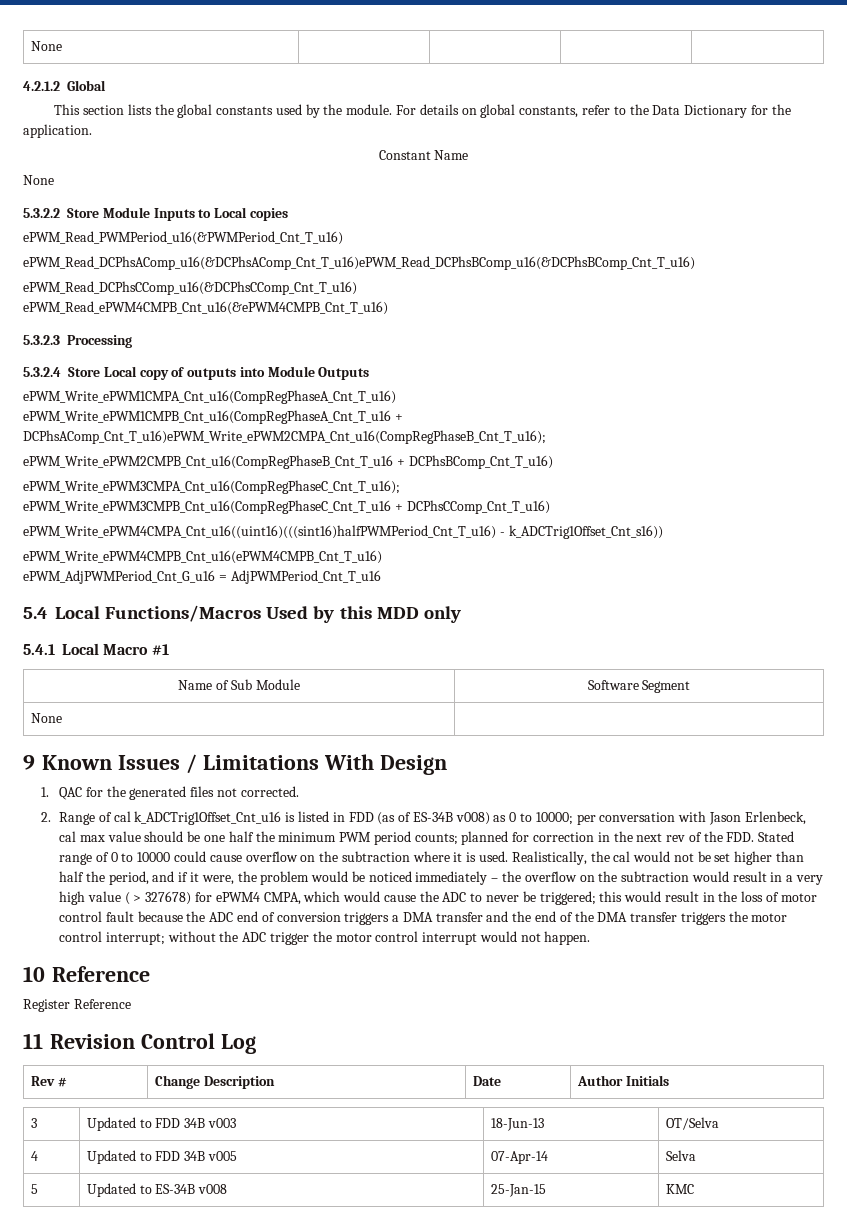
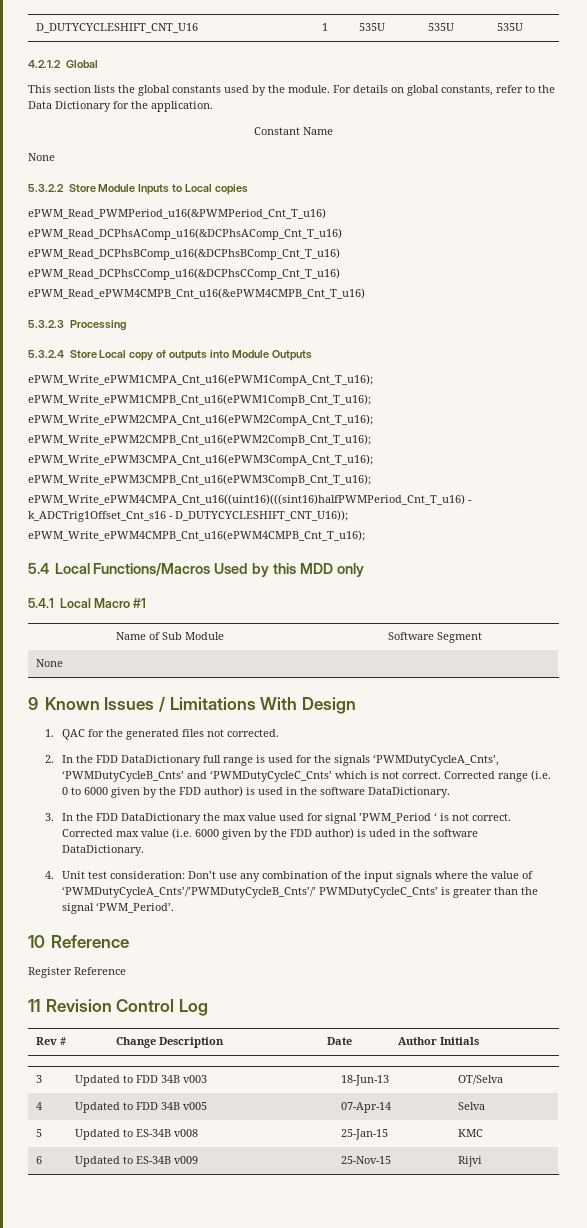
[30,41,62,51] None | | | | -> [35,23,198,33] [321,23,328,31] [358,23,385,31] [427,23,454,31] [496,23,523,31] D_DUTYCYCLESHIFT_CNT_U16 | 1 | 535U | 535U | 535U
[23,256,695,270] ePWM_Read_DCPhsAComp_u16(&DCPhsAComp_Cnt_T_u16)ePWM_Read_DCPhsBComp_u16(&DCPhsBComp_Cnt_T_u16) -> [28,228,342,240] [28,248,340,260] ePWM_Read_DCPhsAComp_u16(&DCPhsAComp_Cnt_T_u16) // ePWM_Read_DCPhsBComp_u16(&DCPhsBComp_Cnt_T_u16)
[23,390,396,404] [23,410,403,424] [23,430,546,444] [23,455,553,469] [23,480,400,494] [23,500,550,514] [23,525,663,539] [23,550,382,564] [23,570,381,584] ePWM_Write_ePWM1CMPA_Cnt_u16(CompRegPhaseA_Cnt_T_u16) // ePWM_Write_ePWM1CMPB_Cnt_u16(CompRegPhaseA_Cnt_T_u16 + DCPhsAComp_Cnt_T_u16)ePWM_Write_ePWM2CMPA_Cnt_u16(CompRegPhaseB_Cnt_T_u16); // ePWM_Write_ePWM2CMPB_Cnt_u16(CompRegPhaseB_Cnt_T_u16 + DCPhsBComp_Cnt_T_u16) // ePWM_Write_ePWM3CMPA_Cnt_u16(CompRegPhaseC_Cnt_T_u16); // ePWM_Write_ePWM3CMPB_Cnt_u16(CompRegPhaseC_Cnt_T_u16 + DCPhsCComp_Cnt_T_u16) // ePWM_Write_ePWM4CMPA_Cnt_u16((uint16)(((sint16)halfPWMPeriod_Cnt_T_u16) - k_ADCTrig1Offset_Cnt_s16)) // ePWM_Write_ePWM4CMPB_Cnt_u16(ePWM4CMPB_Cnt_T_u16) // ePWM_AdjPWMPeriod_Cnt_G_u16 = AdjPWMPeriod_Cnt_T_u16 -> [28,374,373,386] [28,394,371,406] [28,414,373,426] [28,434,371,446] [28,454,373,466] [28,474,371,486] [28,494,472,505] [28,510,348,522] [28,530,365,541] ePWM_Write_ePWM1CMPA_Cnt_u16(ePWM1CompA_Cnt_T_u16); // ePWM_Write_ePWM1CMPB_Cnt_u16(ePWM1CompB_Cnt_T_u16); // ePWM_Write_ePWM2CMPA_Cnt_u16(ePWM2CompA_Cnt_T_u16); // ePWM_Write_ePWM2CMPB_Cnt_u16(ePWM2CompB_Cnt_T_u16); // ePWM_Write_ePWM3CMPA_Cnt_u16(ePWM3CompA_Cnt_T_u16); // ePWM_Write_ePWM3CMPB_Cnt_u16(ePWM3CompB_Cnt_T_u16); // ePWM_Write_ePWM4CMPA_Cnt_u16((uint16)(((sint16)halfPWMPeriod_Cnt_T_u16) - k_ADCTrig1Offset_Cnt_s16 - D_DUTYCYCLESHIFT_CNT_U16)); // ePWM_Write_ePWM4CMPB_Cnt_u16(ePWM4CMPB_Cnt_T_u16);
[59,811,806,825] [59,831,795,845] [59,851,805,865] [59,871,824,885] [59,891,817,905] [59,911,788,925] [59,931,591,945] Range of cal k_ADCTrig1Offset_Cnt_u16 is listed in FDD (as of ES-34B v008) as 0 to 10000; per conversation with Jason Erlenbeck, cal max value should be one half the minimum PWM period counts; planned for correction in the next rev of the FDD. Stated range of 0 to 10000 could cause overflow on the subtraction where it is used. Realistically, the cal would not be set higher than half the period, and if it were, the problem would be noticed immediately – the overflow on the subtraction would result in a very high value ( > 327678) for ePWM4 CMPA, which would cause the ADC to never be triggered; this would result in the loss of motor control fault because the ADC end of conversion triggers a DMA transfer and the end of the DMA transfer triggers the motor control interrupt; without the ADC trigger the motor control interrupt would not happen. -> [61,754,499,766] [61,770,551,782] [61,786,450,798] [44,812,511,824] [61,828,478,840] [61,845,144,856] [44,871,533,882] [61,886,538,898] [61,902,174,914] In the FDD DataDictionary full range is used for the signals ‘PWMDutyCycleA_Cnts’, ‘PWMDutyCycleB_Cnts’ and ‘PWMDutyCycleC_Cnts’ which is not correct. Corrected range (i.e. 0 to 6000 given by the FDD author) is used in the software DataDictionary. // 3. In the FDD DataDictionary the max value used for signal ’PWM_Period ‘ is not correct. Corrected max value (i.e. 6000 given by the FDD author) is uded in the software DataDictionary. // 4. Unit test consideration: Don’t use any combination of the input signals where the value of ‘PWMDutyCycleA_Cnts’/’PWMDutyCycleB_Cnts’/’ PWMDutyCycleC_Cnts’ is greater than the signal ‘PWM_Period’.
(694, 1189) none -> [35,1156,42,1164] [74,1156,198,1167] [340,1156,391,1164] [457,1156,482,1167] // 6 | Updated to ES-34B v009 | 25-Nov-15 | Rijvi

